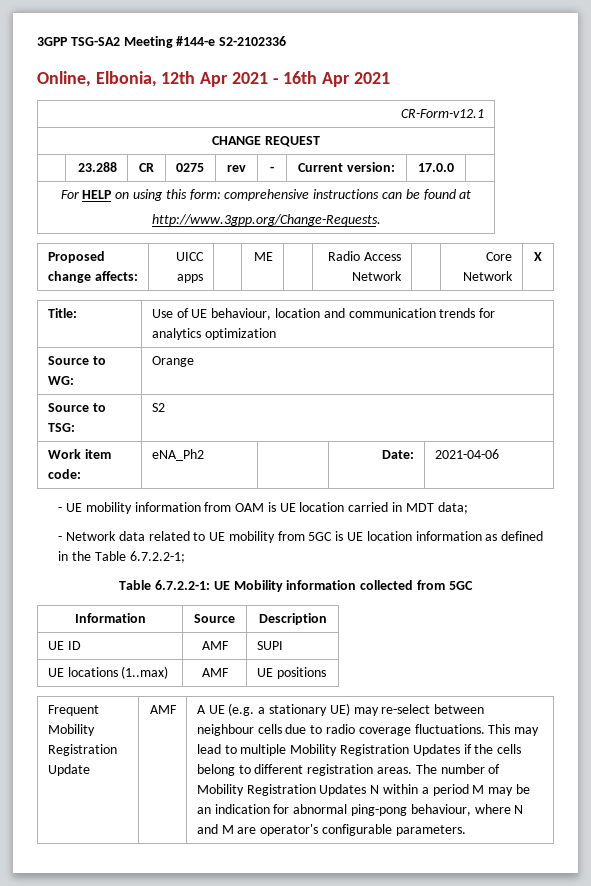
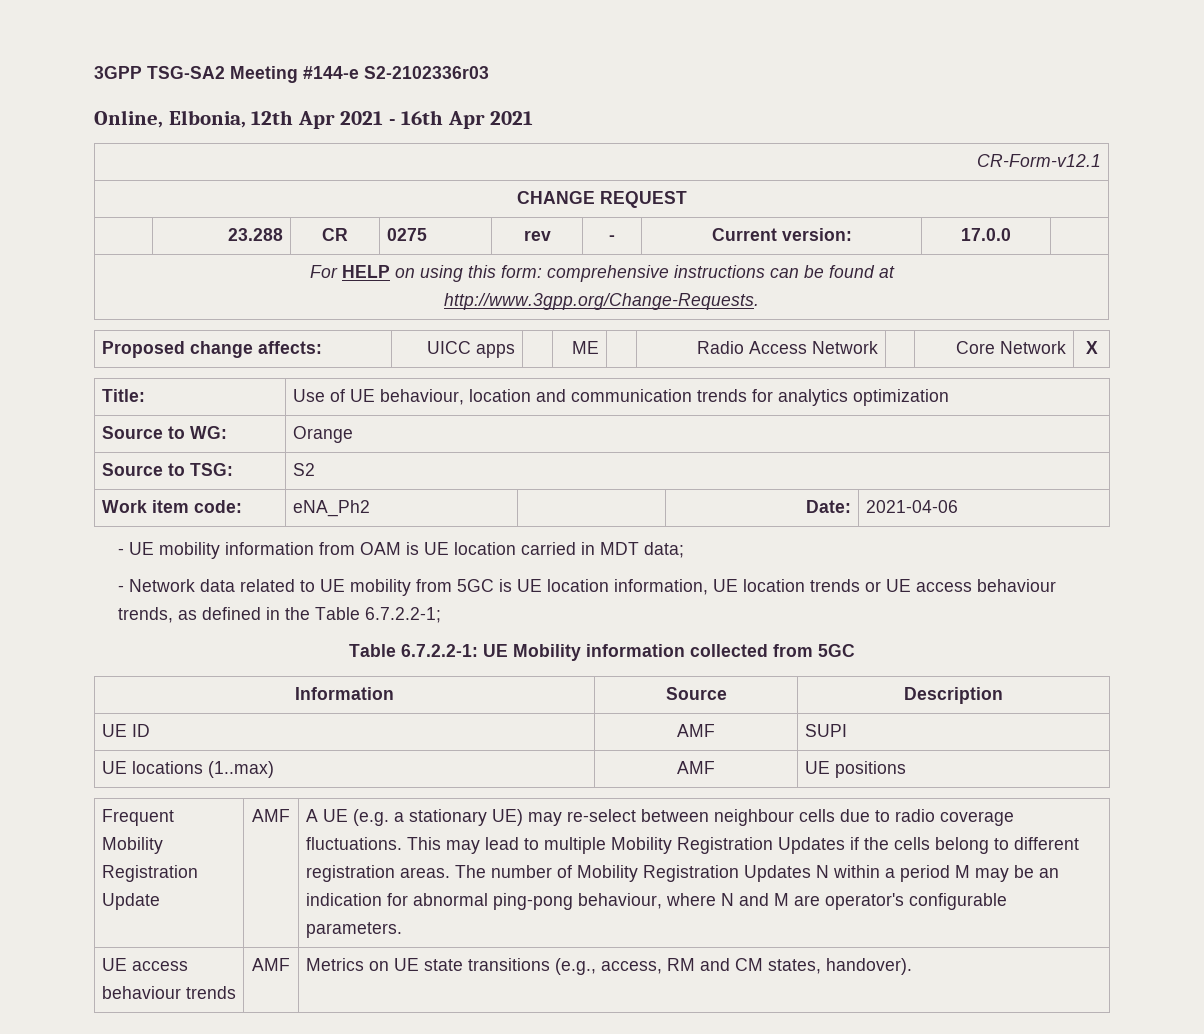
[219,36,287,46] S2-2102336 -> [364,66,489,79] S2-2102336r03
[415,531,482,541] information -> [614,579,1057,595] [118,607,174,623] information, UE location trends or UE access behaviour trends,
(466, 830) none -> [101,958,188,971] [101,986,236,999] [252,958,290,971] [305,958,912,975] // UE access behaviour trends | AMF | Metrics on UE state transitions (e.g., access, RM and CM states, handover).

